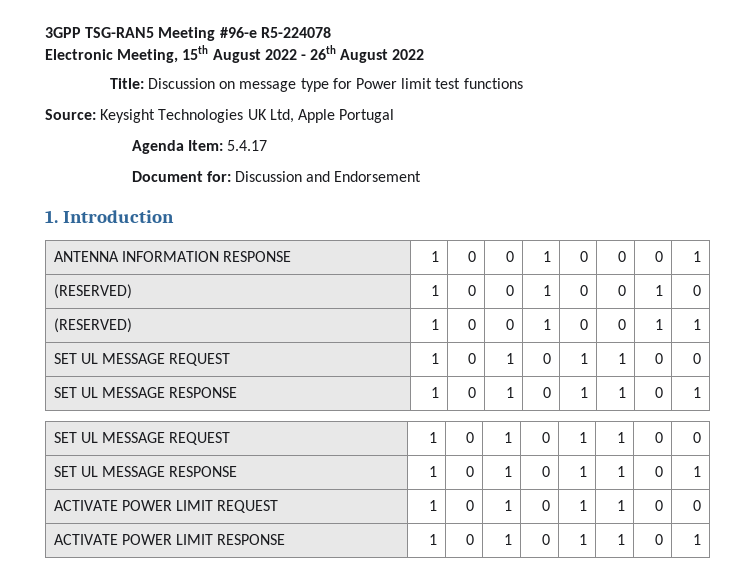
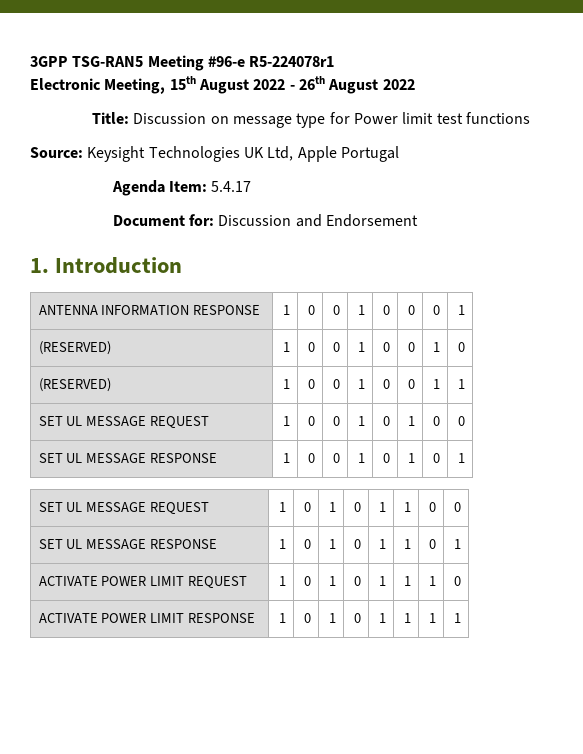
[260,27,331,38] R5-224078 -> [249,56,335,67] R5-224078r1
[506,353,515,364] [543,353,552,364] [580,353,589,364] [618,353,627,364] [655,353,664,364] [693,353,702,364] [53,387,238,398] [431,387,440,398] [468,387,477,398] [506,387,515,398] [543,387,552,398] [580,387,589,398] [618,387,627,398] | 1 | 0 | 1 | 1 | 0 | 0 // SET UL MESSAGE RESPONSE | 1 | 0 | 1 | 0 | 1 | 1 -> [332,416,340,426] [357,416,365,426] [382,416,390,426] [407,416,415,426] [432,416,440,426] [457,416,465,426] [38,453,218,463] [282,453,290,463] [307,453,315,463] [332,453,340,463] [357,453,365,463] [382,453,390,463] [407,453,415,463] | 0 | 1 | 0 | 1 | 0 | 0 // SET UL MESSAGE RESPONSE | 1 | 0 | 0 | 1 | 0 | 1
[655,500,664,511] 0 -> [428,576,436,586] 1
[655,534,664,545] 0 -> [428,613,436,623] 1

